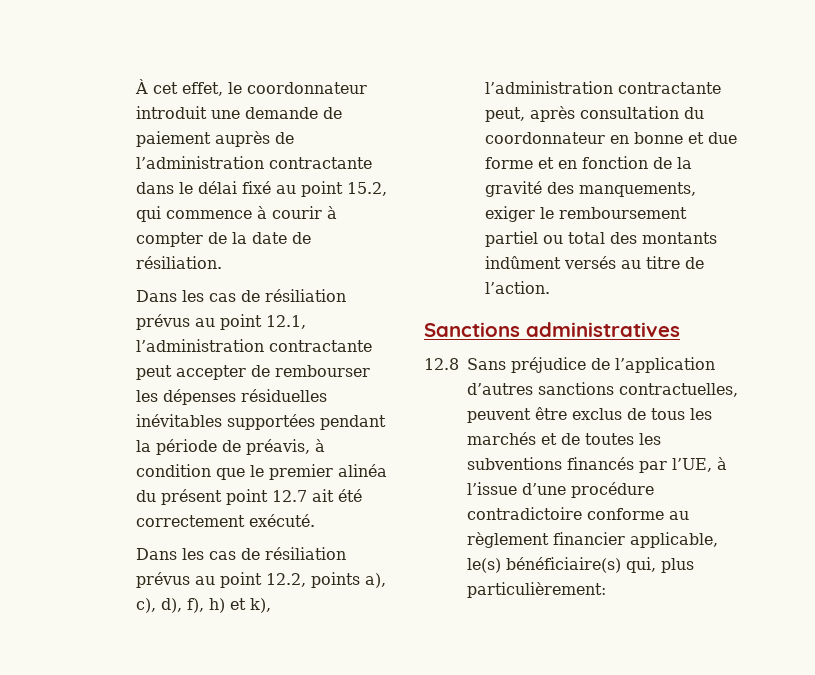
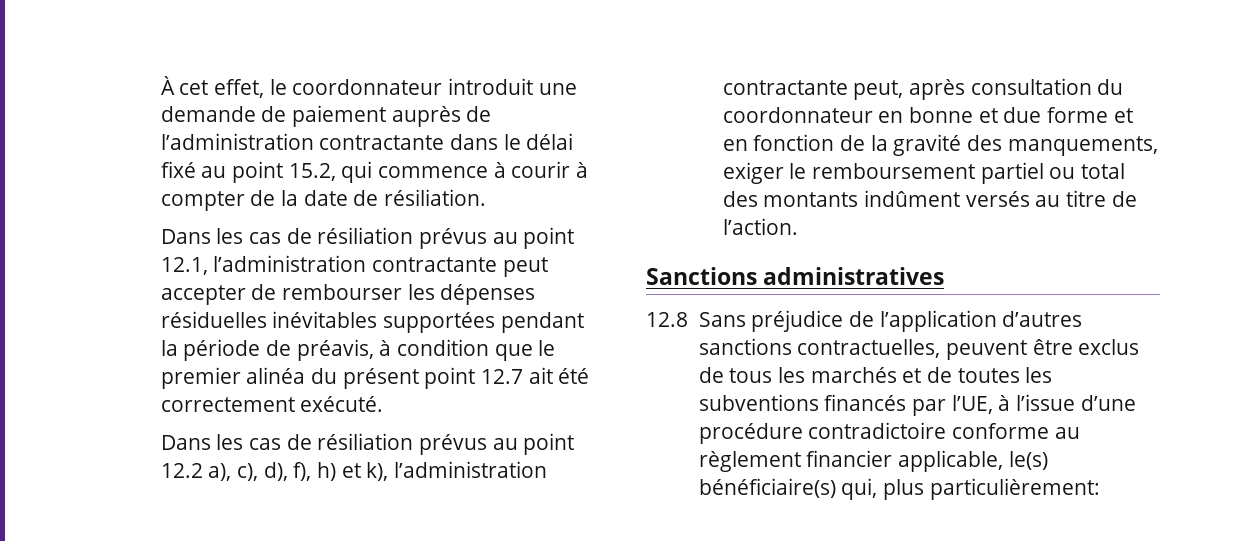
[266,572,361,588] 12.2, points -> [160,463,203,478] 12.2

